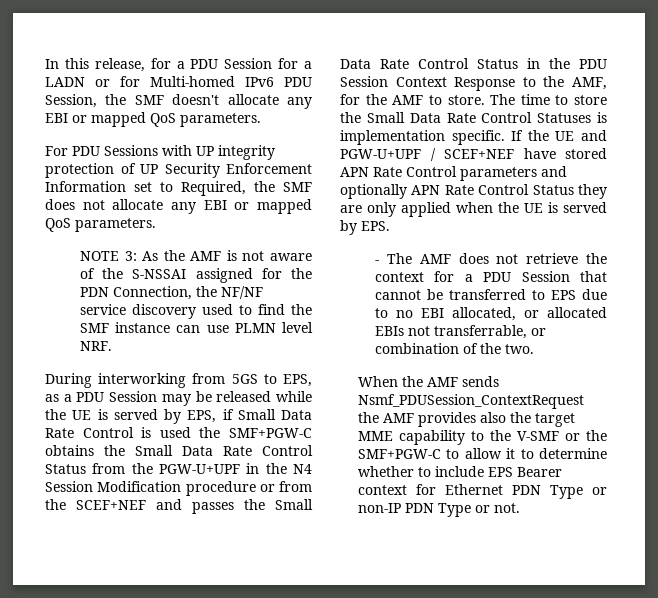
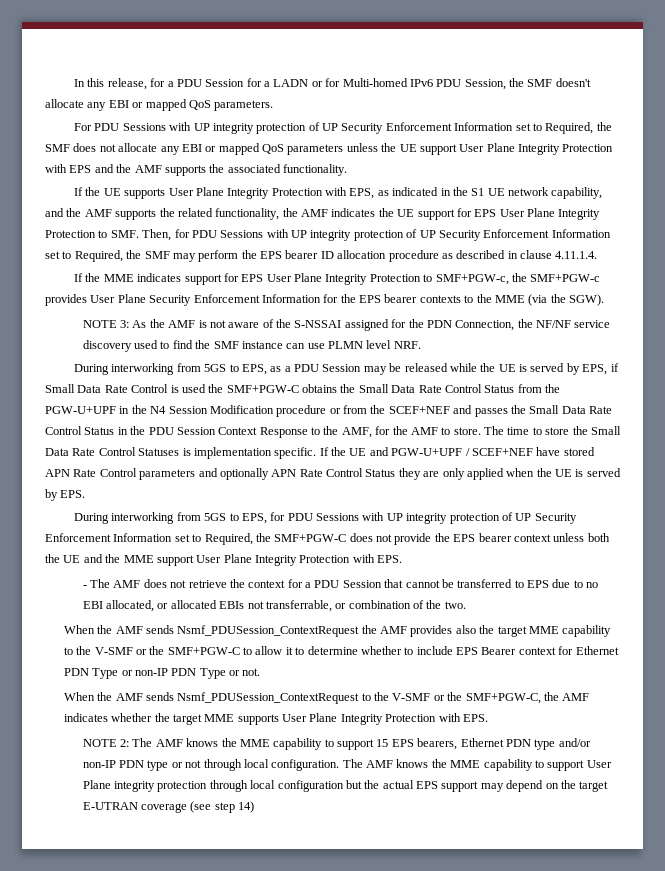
[75,218,156,232] parameters. -> [287,143,614,155] [45,164,347,176] [74,187,603,199] [45,208,601,220] [45,229,611,241] [45,250,598,262] [74,273,601,285] [45,294,604,306] parameters unless the UE support User Plane Integrity Protection with EPS and the AMF supports the associated functionality. // If the UE supports User Plane Integrity Protection with EPS, as indicated in the S1 UE network capability, and the AMF supports the related functionality, the AMF indicates the UE support for EPS User Plane Integrity Protection to SMF. Then, for PDU Sessions with UP integrity protection of UP Security Enforcement Information set to Required, the SMF may perform the EPS bearer ID allocation procedure as described in clause 4.11.1.4. // If the MME indicates support for EPS User Plane Integrity Protection to SMF+PGW-c, the SMF+PGW-c provides User Plane Security Enforcement Information for the EPS bearer contexts to the MME (via the SGW).
(390, 226) none -> [74,512,577,524] [45,533,610,545] [45,554,403,566] // During interworking from 5GS to EPS, for PDU Sessions with UP integrity protection of UP Security Enforcement Information set to Required, the SMF+PGW-C does not provide the EPS bearer context unless both the UE and the MME support User Plane Integrity Protection with EPS.
(520, 508) none -> [63,692,590,704] [63,713,488,725] [82,738,591,750] [82,759,612,771] [82,780,609,792] [82,801,255,813] // When the AMF sends Nsmf_PDUSession_ContextRequest to the V-SMF or the SMF+PGW-C, the AMF indicates whether the target MME supports User Plane Integrity Protection with EPS. // NOTE 2: The AMF knows the MME capability to support 15 EPS bearers, Ethernet PDN type and/or non-IP PDN type or not through local configuration. The AMF knows the MME capability to support User Plane integrity protection through local configuration but the actual EPS support may depend on the target E-UTRAN coverage (see step 14)

